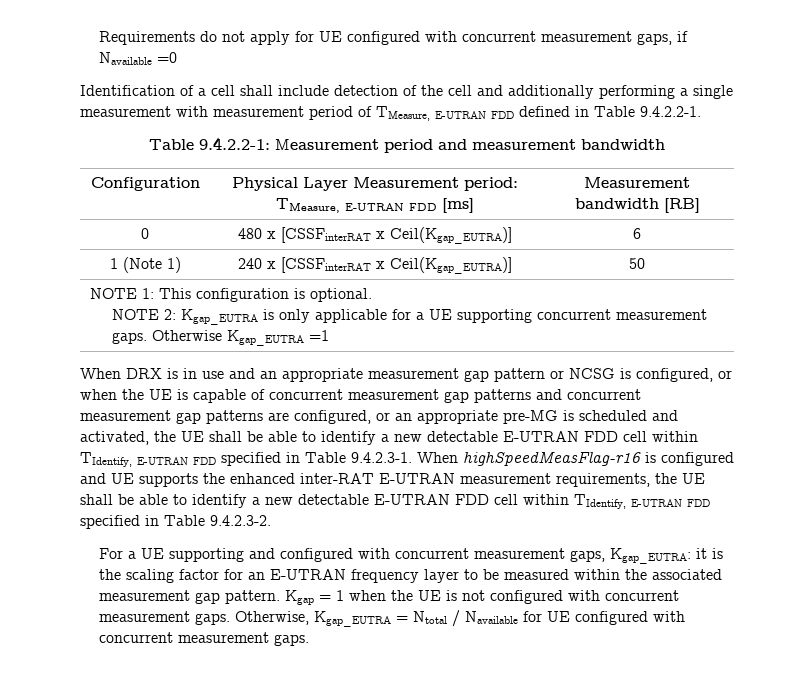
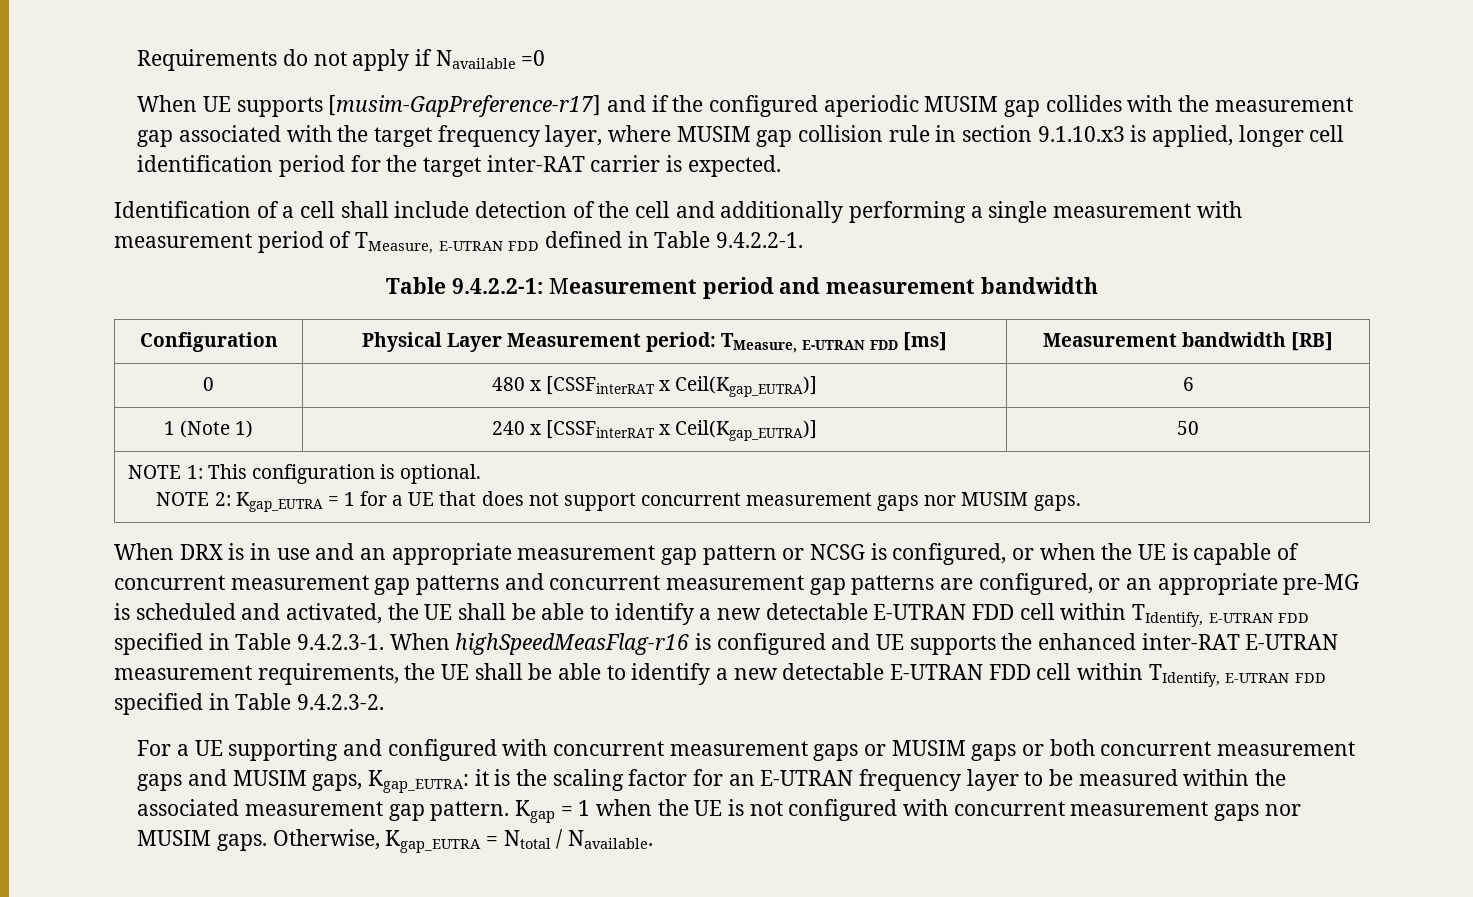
[294,31,688,45] [98,52,177,65] for UE configured with concurrent measurement gaps, if Navailable =0 -> [414,49,546,69] [137,95,1353,117] [137,125,1345,147] [137,155,781,177] if Navailable =0 // When UE supports [musim-GapPreference-r17] and if the configured aperiodic MUSIM gap collides with the measurement gap associated with the target frequency layer, where MUSIM gap collision rule in section 9.1.10.x3 is applied, longer cell identification period for the target inter-RAT carrier is expected.
[263,309,708,323] [112,330,330,346] is only applicable for a UE supporting concurrent measurement gaps. Otherwise Kgap_EUTRA =1 -> [327,491,1081,511] = 1 for a UE that does not support concurrent measurement gaps nor MUSIM gaps.
(565, 553) none -> [813,739,1356,761] [137,769,307,791] gaps or MUSIM gaps or both concurrent measurement gaps and MUSIM
(190, 616) none -> [1214,804,1301,821] [137,830,212,846] gaps nor MUSIM
[464,611,685,625] [98,632,309,646] Navailable for UE configured with concurrent measurement gaps. -> [567,830,653,849] Navailable.

